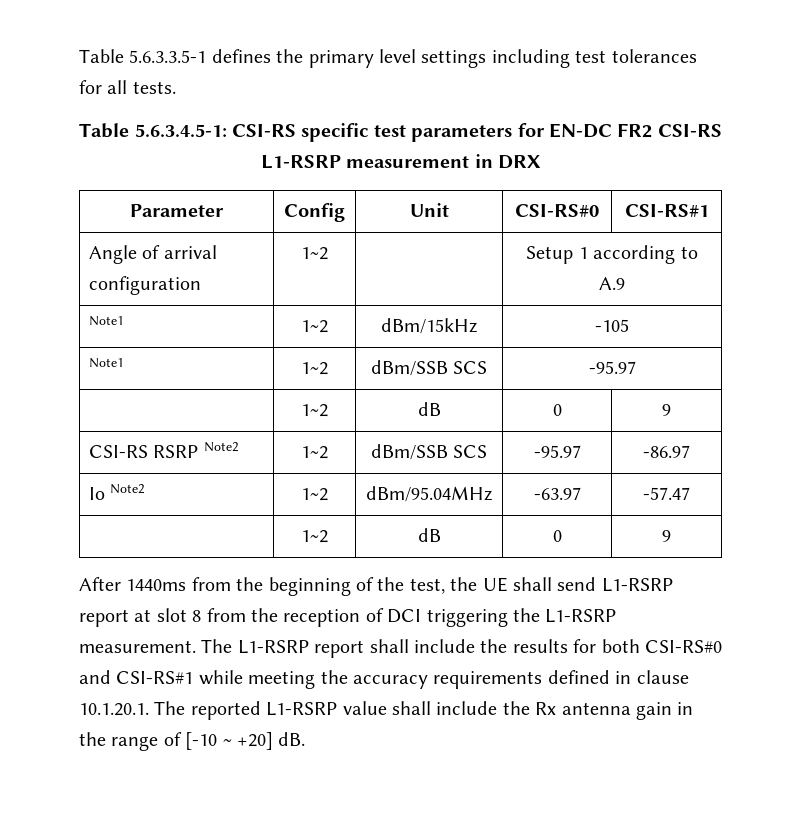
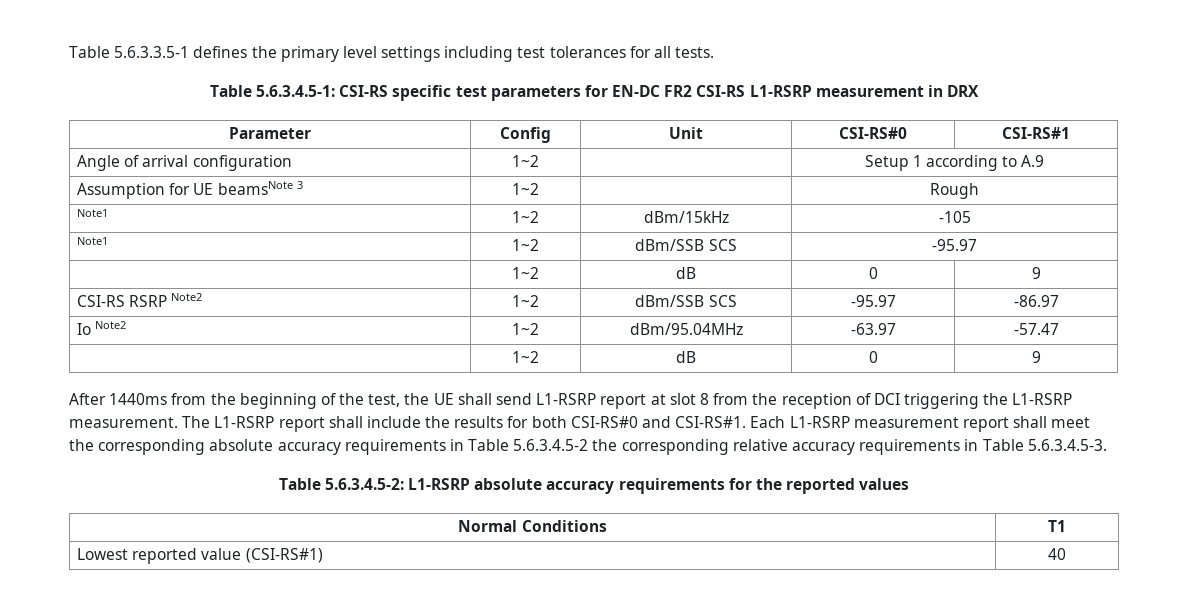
(625, 283) none -> [77,181,303,199] [512,183,539,195] [930,183,979,199] // Assumption for UE beamsNote 3 | 1~2 | | Rough
[116,670,689,689] [79,701,694,720] [79,732,306,751] CSI-RS#1 while meeting the accuracy requirements defined in clause 10.1.20.1. The reported L1-RSRP value shall include the Rx antenna gain in the range of [-10 ~ +20] dB. -> [675,416,1091,432] [69,439,1107,455] [278,478,910,494] [458,520,607,532] [1048,520,1066,532] [77,548,323,564] [1048,548,1066,560] CSI-RS#1. Each L1-RSRP measurement report shall meet the corresponding absolute accuracy requirements in Table 5.6.3.4.5-2 the corresponding relative accuracy requirements in Table 5.6.3.4.5-3. // Table 5.6.3.4.5-2: L1-RSRP absolute accuracy requirements for the reported values // Normal Conditions | T1 // Lowest reported value (CSI-RS#1) | 40

